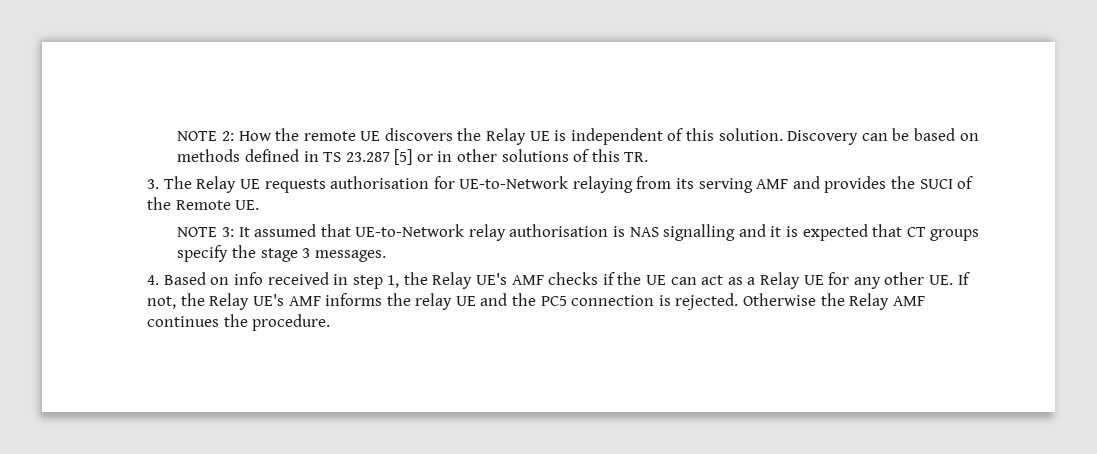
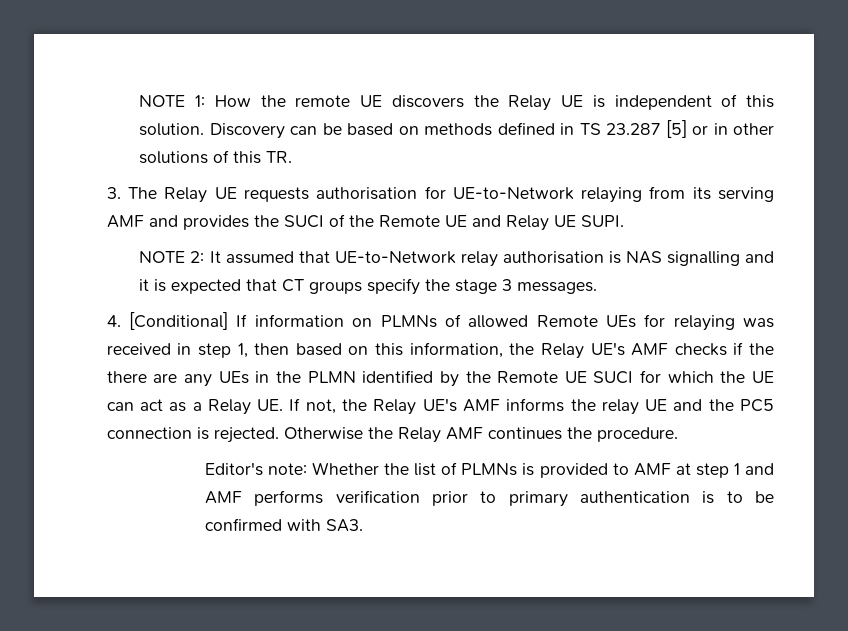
[177,131,234,141] NOTE 2: -> [139,95,206,107] NOTE 1:
[235,200,260,210] [177,227,234,237] UE. // NOTE 3: -> [444,215,624,231] [139,251,205,263] UE and Relay UE SUPI. // NOTE 2:
[163,272,400,289] Based on info received in step 1, -> [129,312,774,331] [106,342,503,358] [Conditional] If information on PLMNs of allowed Remote UEs for relaying was received in step 1, then based on this information,
(642, 278) none -> [106,370,746,387] there are any UEs in the PLMN identified by the Remote UE SUCI for which the
[803,272,925,289] UE for any other -> (251, 407) none
(331, 322) none -> [204,462,774,478] [204,490,775,507] [204,518,363,532] // Editor's note: Whether the list of PLMNs is provided to AMF at step 1 and AMF performs verification prior to primary authentication is to be confirmed with SA3.

